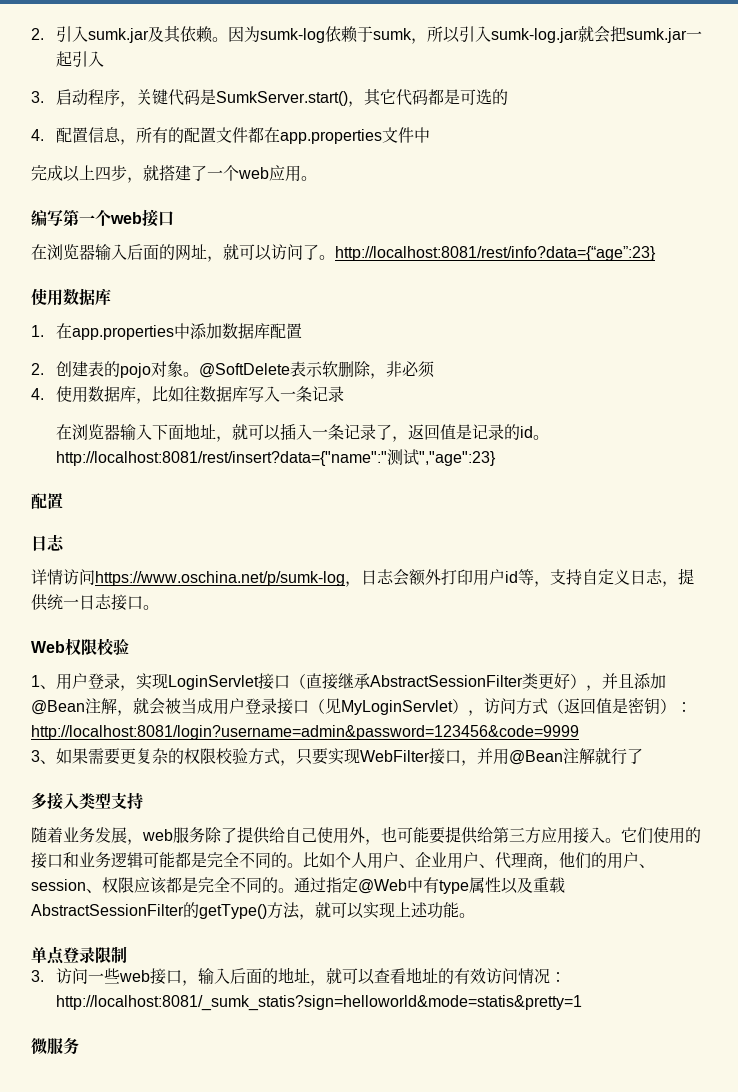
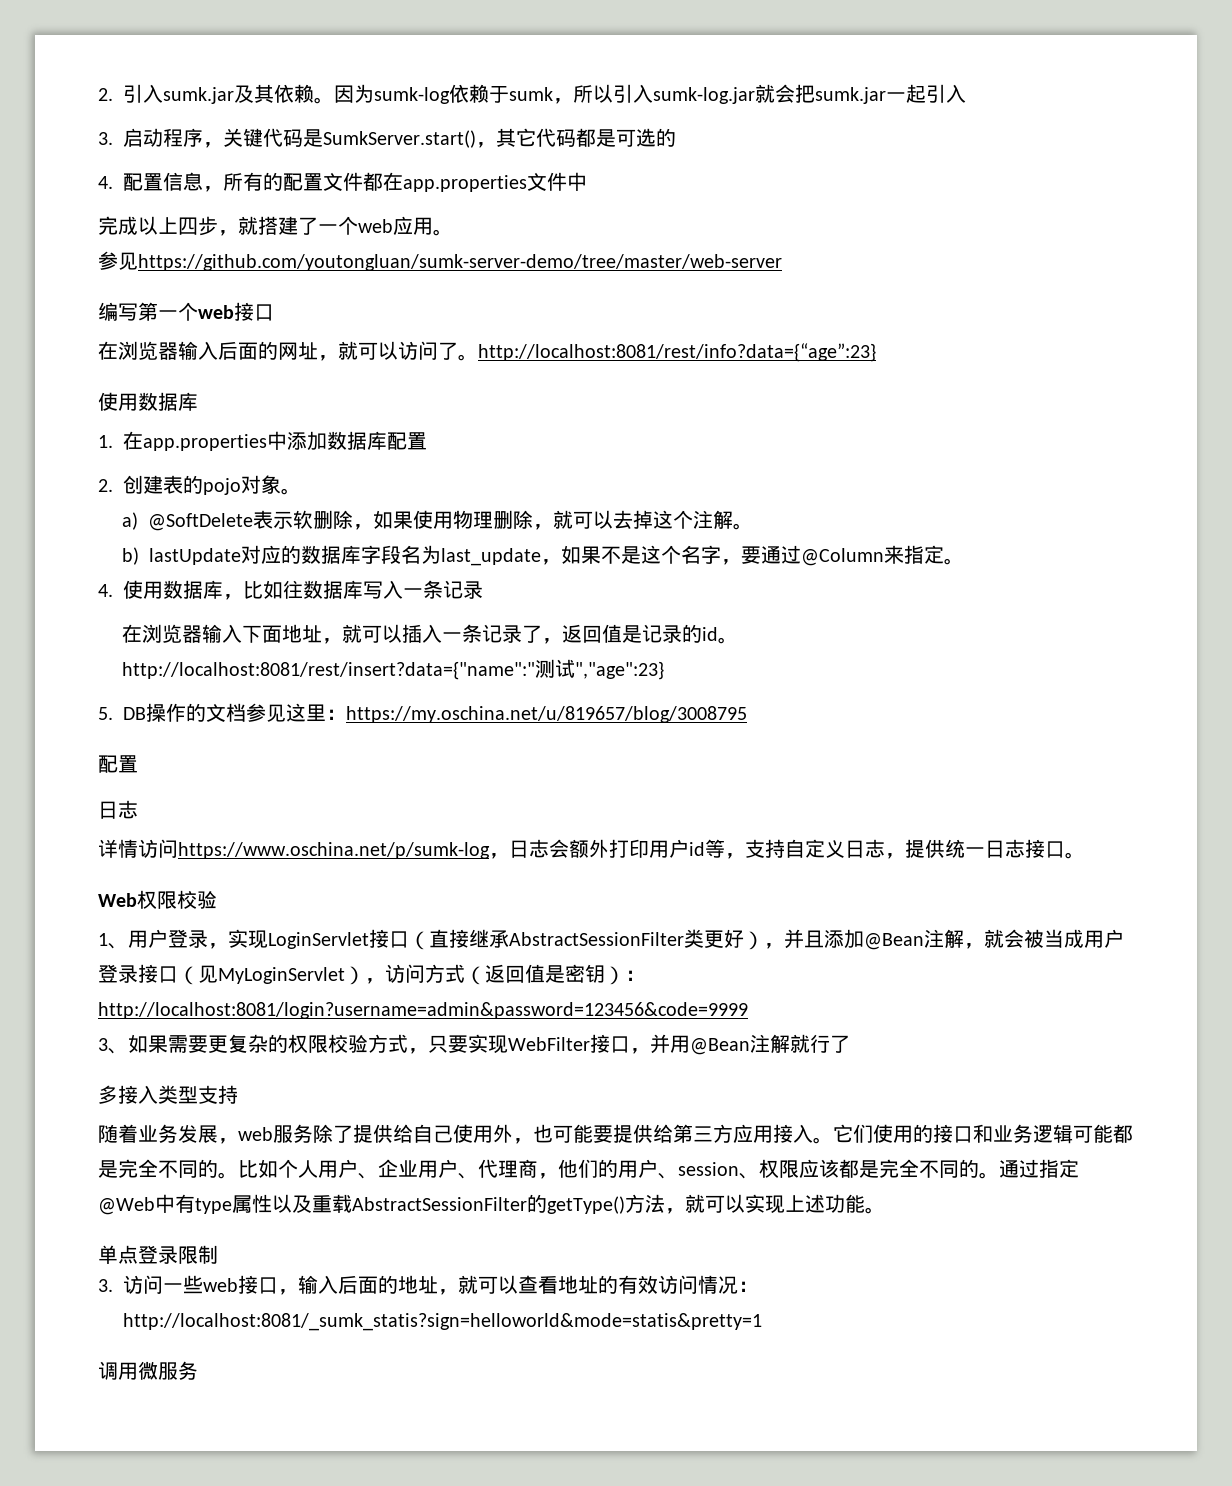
(317, 178) none -> [98,251,782,271] // 参见https://github.com/youtongluan/sumk-server-demo/tree/master/web-server
(200, 374) none -> [122,512,139,530] // a)
[386,361,436,378] 非必须 -> [373,510,754,530] [122,545,965,566] 如果使用物理删除，就可以去掉这个注解。 // b) lastUpdate对应的数据库字段名为last_update，如果不是这个名字，要通过@Column来指定。
(497, 458) none -> [98,703,747,723] // 5. DB操作的文档参见这里：https://my.oschina.net/u/819657/blog/3008795
(583, 1003) none -> [98,1361,138,1380] 调用

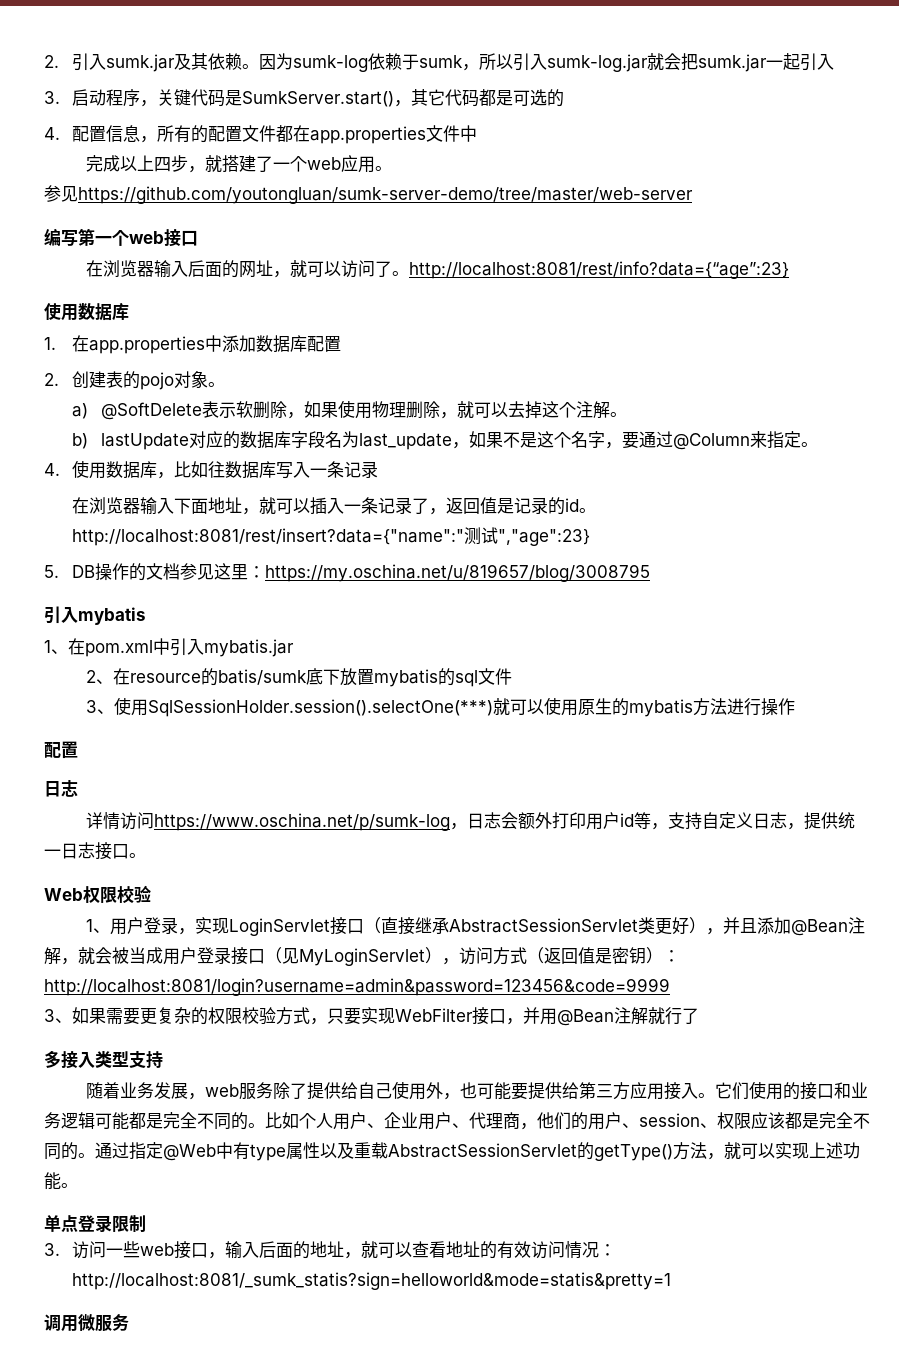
(747, 714) none -> [44,606,146,625] [44,638,294,657] [86,668,513,687] [86,697,796,717] // 引入mybatis // 1、在pom.xml中引入mybatis.jar // 2、在resource的batis/sumk底下放置mybatis的sql文件 // 3、使用SqlSessionHolder.session().selectOne(***)就可以使用原生的mybatis方法进行操作
[509,932,684,946] AbstractSessionFilter -> [449,918,639,933] AbstractSessionServlet
[352,1197,527,1211] AbstractSessionFilter -> [388,1143,577,1158] AbstractSessionServlet

